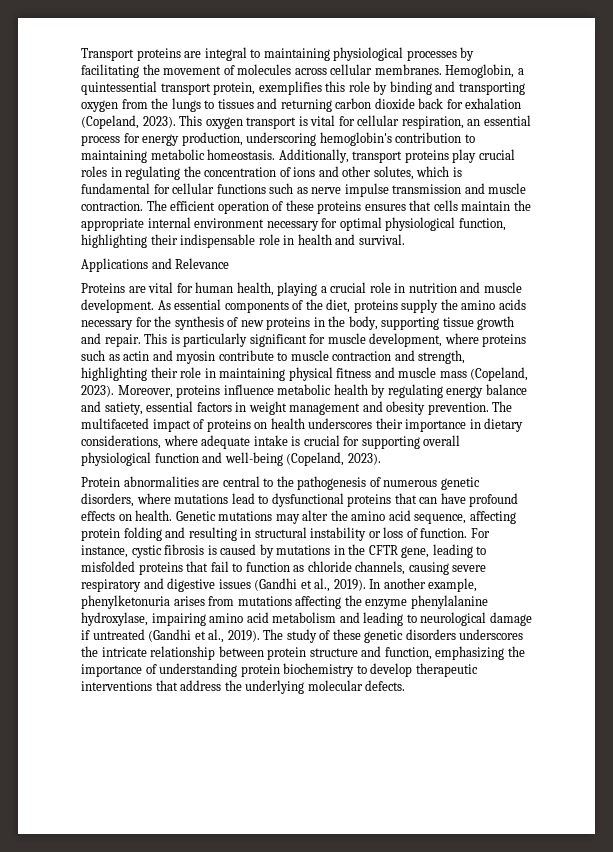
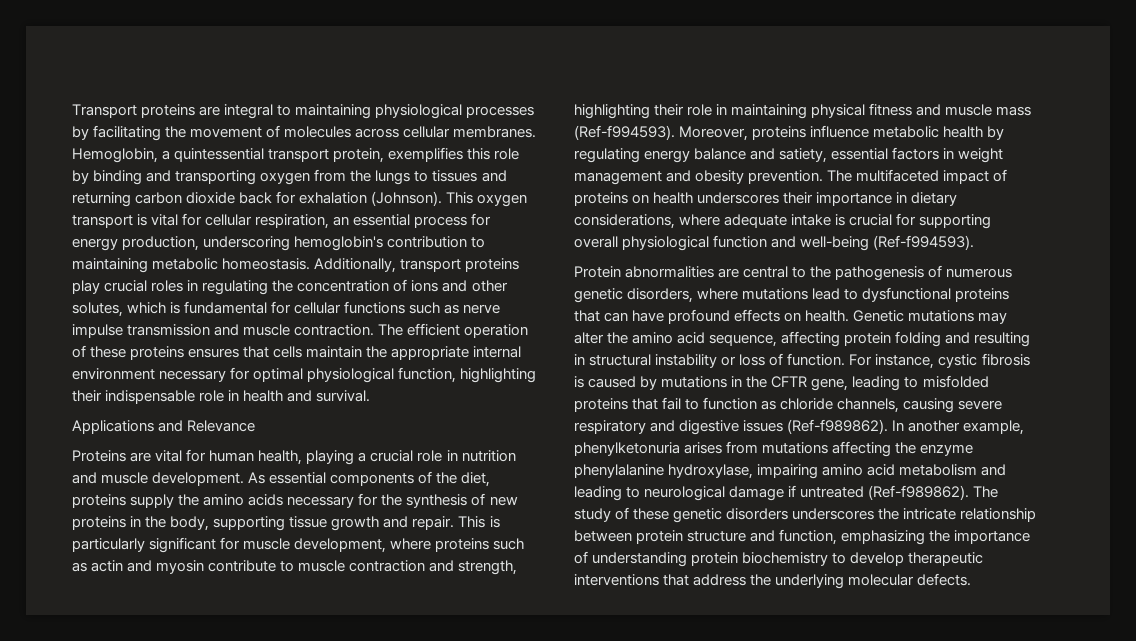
[81,115,176,129] (Copeland, 2023). -> [371,191,443,206] (Johnson).
[470,367,529,381] [81,385,114,397] (Copeland, 2023). -> [574,125,675,140] (Ref-f994593).
[286,452,381,466] (Copeland, 2023). -> [873,235,975,250] (Ref-f994593).
[254,578,366,592] (Gandhi et al., 2019). -> [787,419,889,434] (Ref-f989862).
[148,629,260,643] (Gandhi et al., 2019). -> [868,485,970,500] (Ref-f989862).

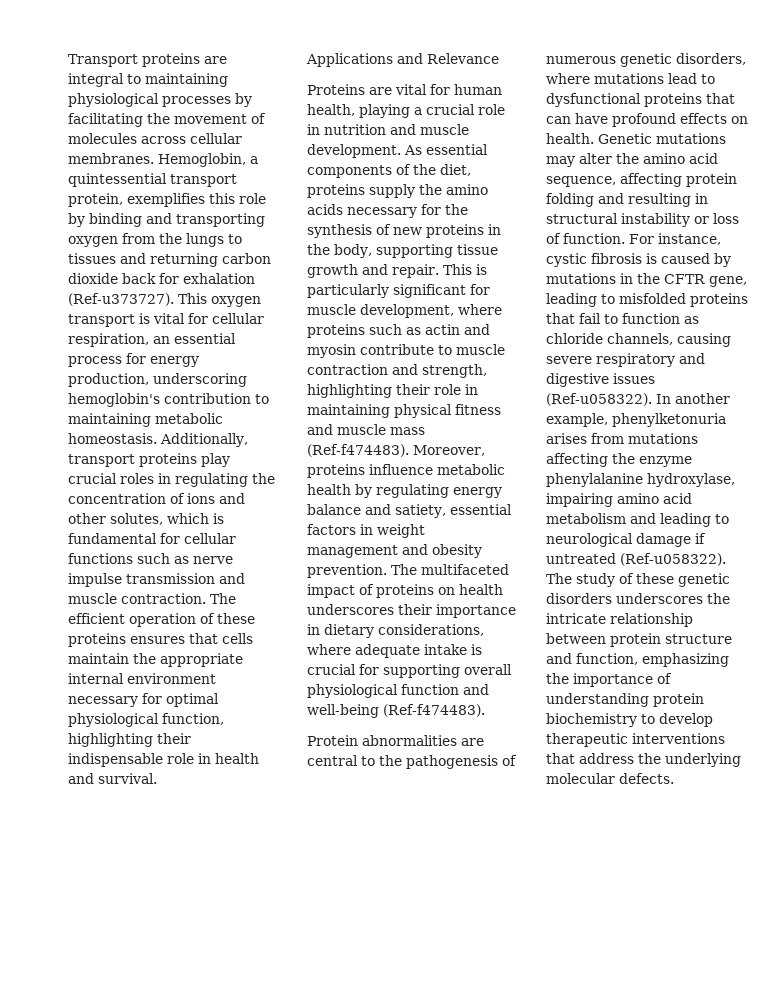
[371,191,443,206] (Johnson). -> [68,293,174,306] (Ref-u373727).
[574,125,675,140] (Ref-f994593). -> [307,444,409,457] (Ref-f474483).
[873,235,975,250] (Ref-f994593). -> [383,704,485,717] (Ref-f474483).
[787,419,889,434] (Ref-f989862). -> [546,393,652,406] (Ref-u058322).
[868,485,970,500] (Ref-f989862). -> [620,553,726,566] (Ref-u058322).

